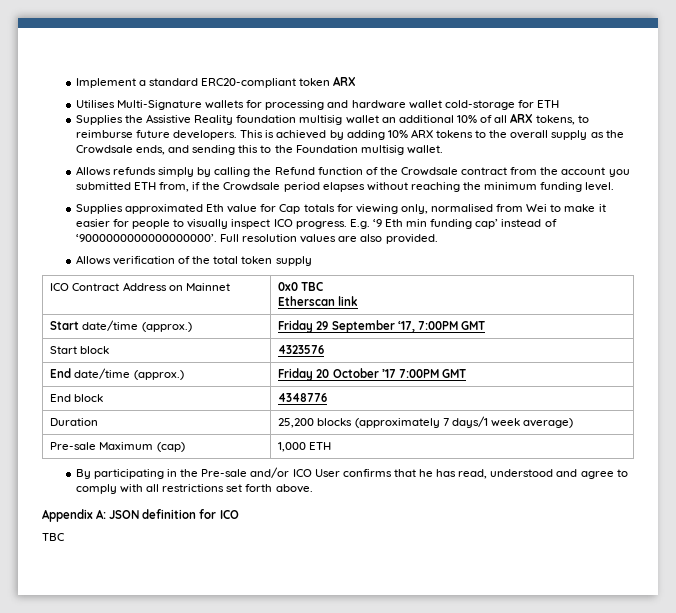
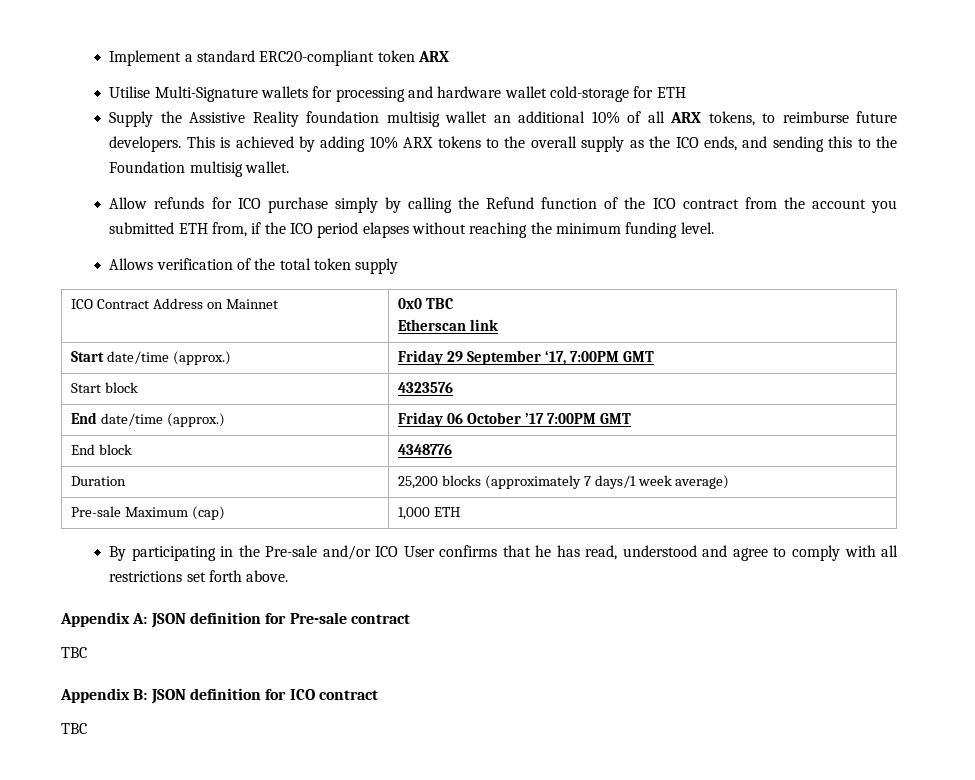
[75,100,115,108] Utilises -> [109,86,151,98] Utilise
[75,115,123,125] Supplies -> [109,111,154,127] Supply
[75,145,133,154] Crowdsale -> [675,137,699,148] ICO
[75,166,157,176] Allows refunds -> [109,197,328,213] Allow refunds for ICO purchase
[401,167,459,176] Crowdsale -> [652,198,676,209] ICO
[223,182,281,191] Crowdsale -> [289,223,313,234] ICO
[75,204,606,214] [75,219,557,229] [75,234,438,244] // Supplies approximated Eth value for Cap totals for viewing only, normalised from Wei to make it easier for people to visually inspect ICO progress. E.g. ‘9 Eth min funding cap’ instead of ‘9000000000000000000’. Full resolution values are also provided. -> (714, 228) none
[316,369,330,378] 20 -> [446,413,463,424] 06
[219,510,239,519] [42,533,64,541] ICO // TBC -> [289,612,410,624] [61,647,87,658] [60,688,378,704] [61,723,87,734] Pre-sale contract // TBC // Appendix B: JSON definition for ICO contract // TBC

